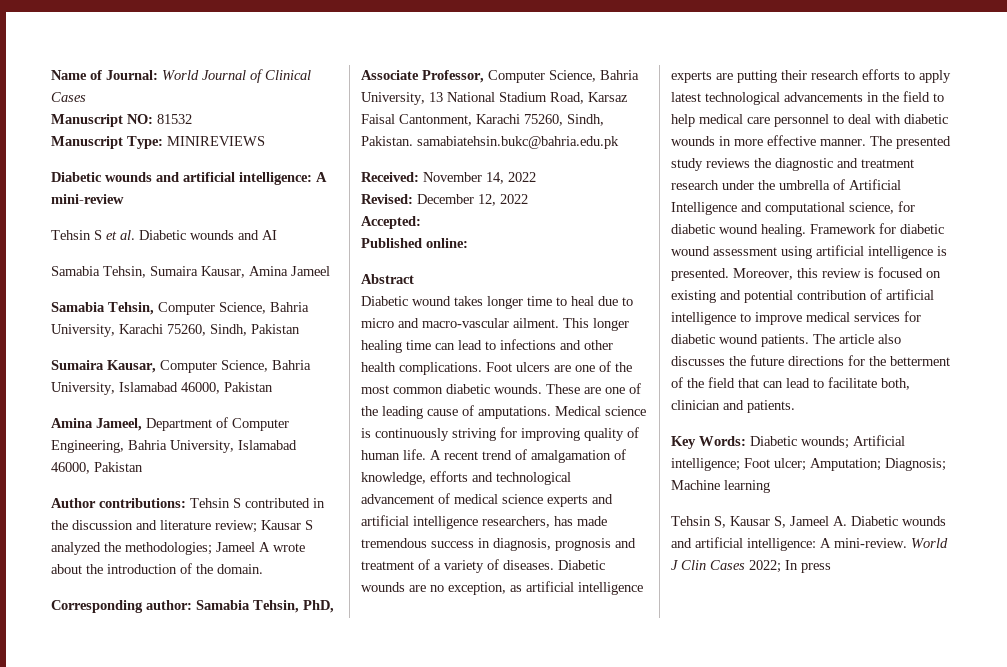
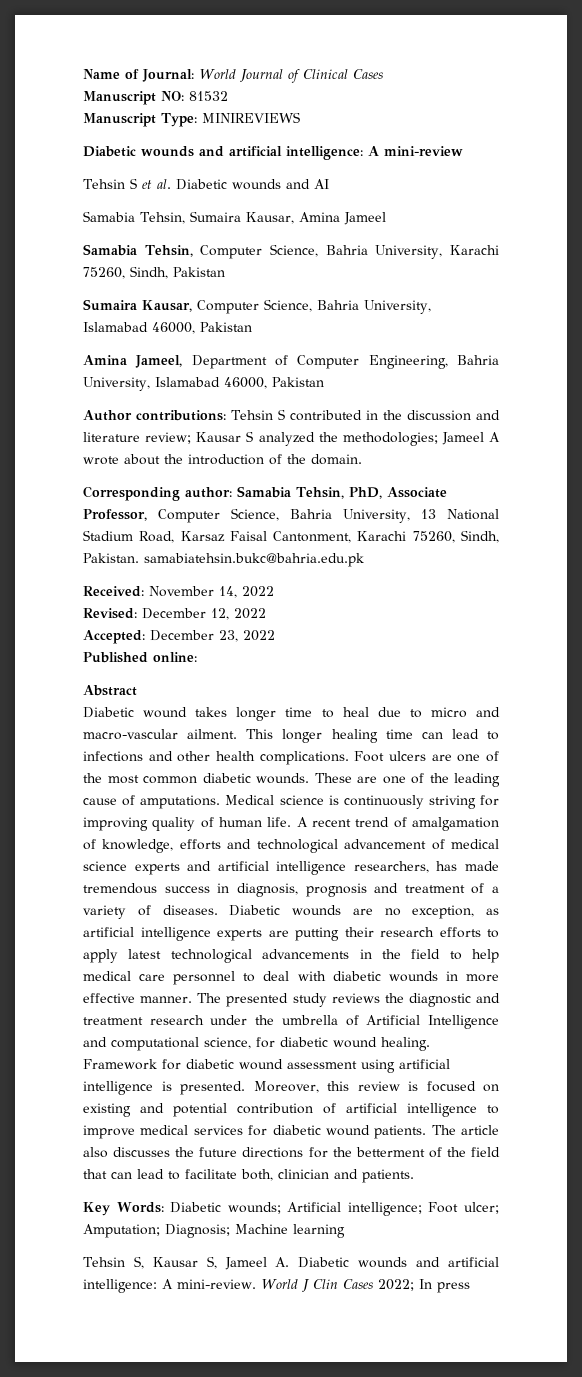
(421, 222) none -> [150,630,275,642] December 23, 2022

